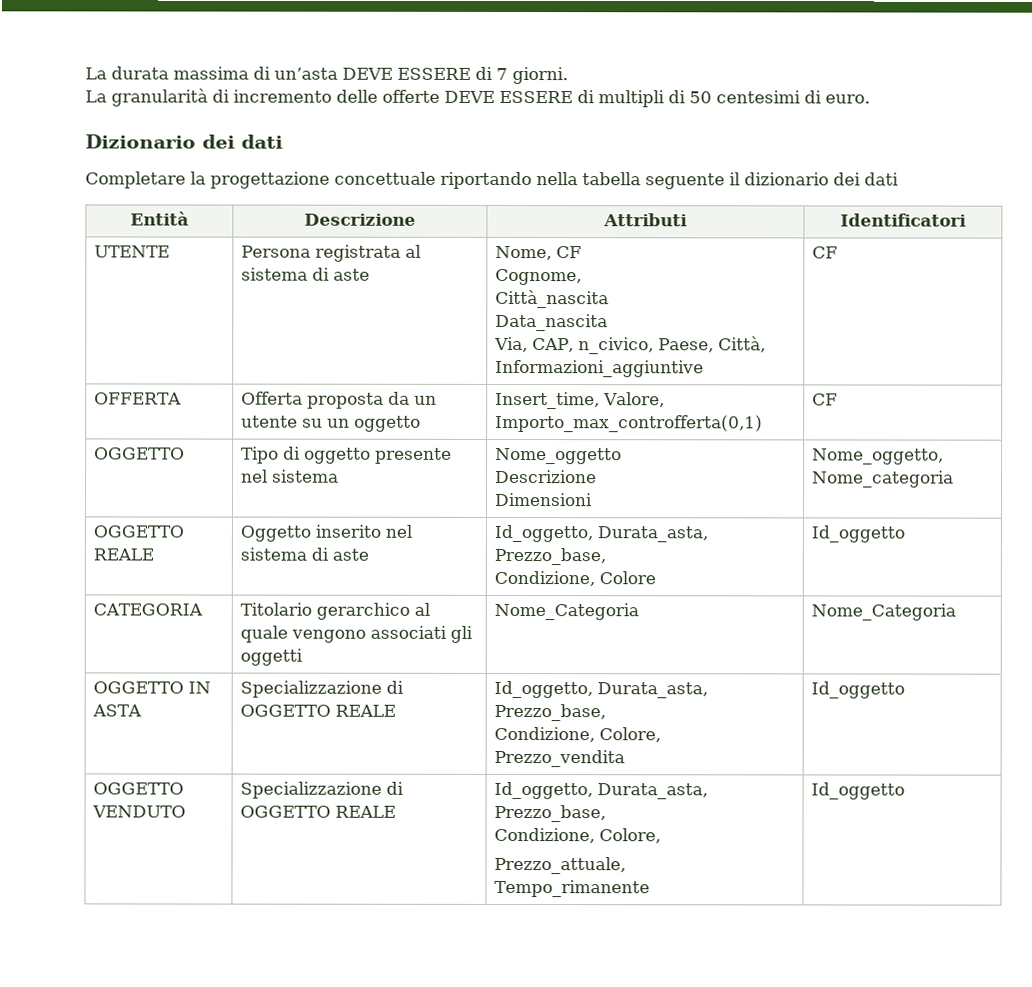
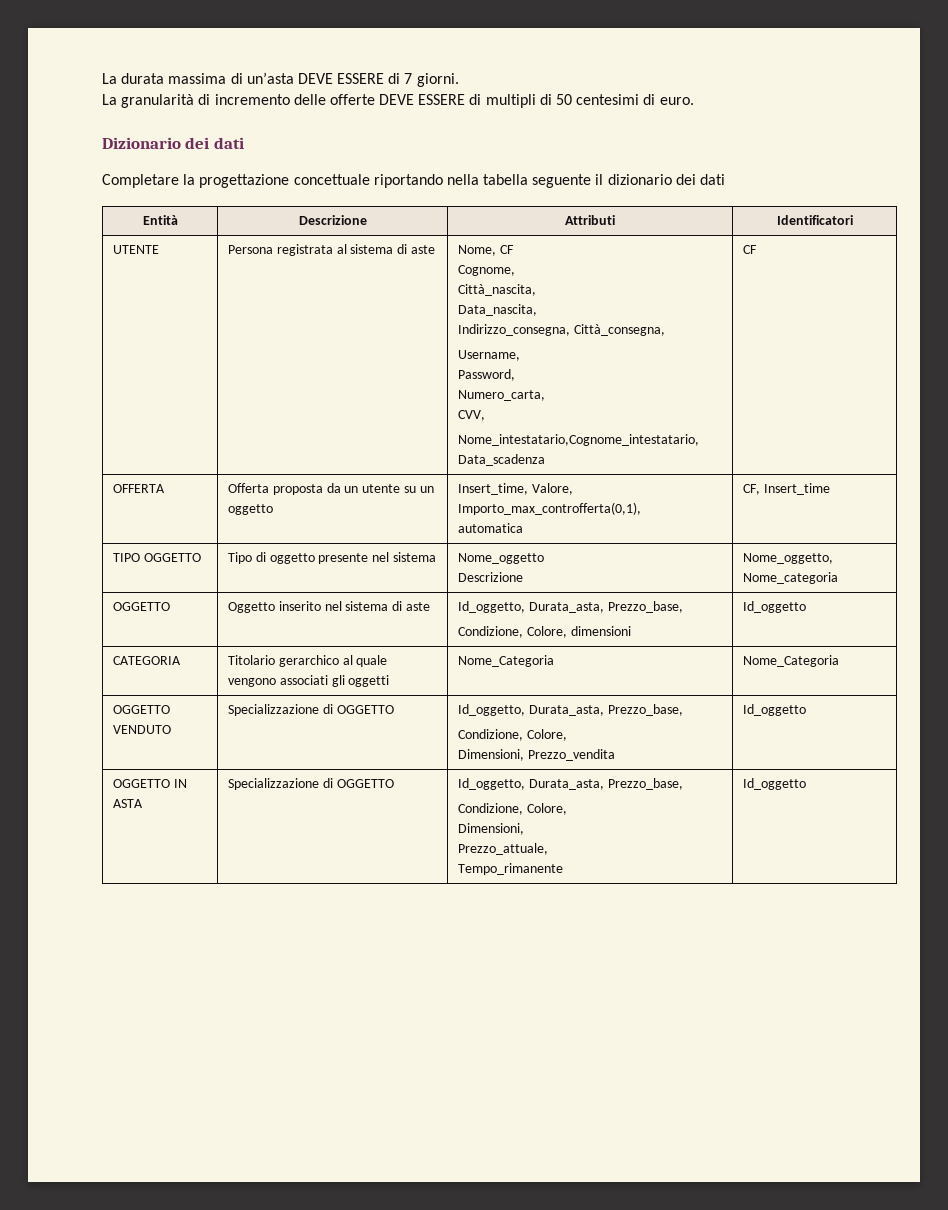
[494,289,609,309] [494,313,608,332] [493,336,766,355] [494,359,704,378] Città_nascita // Data_nascita // Via, CAP, n_civico, Paese, Città, Informazioni_aggiuntive -> [458,284,537,296] [458,304,538,316] [458,324,665,336] [458,350,521,361] [458,369,516,381] [458,390,546,401] [458,410,486,421] [458,434,700,446] [458,454,546,466] Città_nascita, // Data_nascita, // Indirizzo_consegna, Città_consegna, // Username, // Password, // Numero_carta, // CVV, // Nome_intestatario,Cognome_intestatario, Data_scadenza
[494,414,763,433] [811,393,838,406] Importo_max_controfferta(0,1) | CF // -> [458,502,642,515] [458,523,524,533] [743,483,830,495] [113,553,141,562] Importo_max_controfferta(0,1), // automatica | CF, Insert_time // TIPO
[493,492,593,507] // Dimensioni -> (524, 577) none
[92,548,154,561] REALE -> (171, 606) none
[598,571,656,585] Colore -> [526,626,631,638] Colore, dimensioni
[92,681,211,694] [91,704,142,717] [239,680,404,698] [239,704,396,717] [493,680,708,699] [493,703,606,722] [493,726,661,743] [493,749,625,768] [810,681,905,699] // OGGETTO IN ASTA | Specializzazione di OGGETTO REALE | Id_oggetto, Durata_asta, Prezzo_base, // Condizione, Colore, Prezzo_vendita | Id_oggetto -> (840, 661) none
[334,805,396,818] [493,781,708,800] [493,804,606,823] [493,827,661,844] REALE | Id_oggetto, Durata_asta, Prezzo_base, // Condizione, Colore, -> [458,704,683,716] [458,729,567,741] [458,749,615,761] [743,704,807,716] [113,779,187,788] [113,799,144,808] [228,778,394,790] [458,778,683,790] [458,803,567,815] [458,823,525,835] | Id_oggetto, Durata_asta, Prezzo_base, // Condizione, Colore, // Dimensioni, Prezzo_vendita | Id_oggetto // OGGETTO IN ASTA | Specializzazione di OGGETTO | Id_oggetto, Durata_asta, Prezzo_base, // Condizione, Colore, // Dimensioni,

